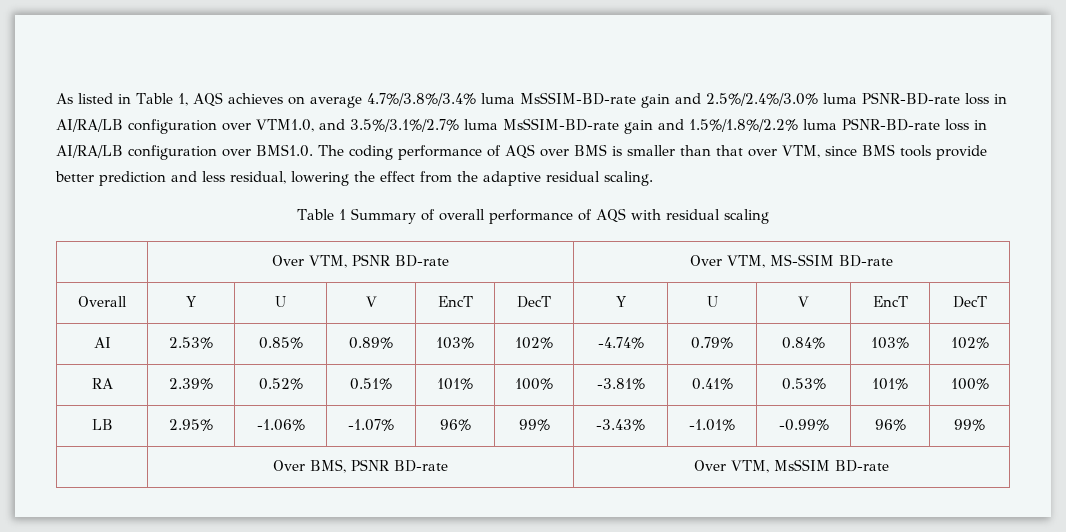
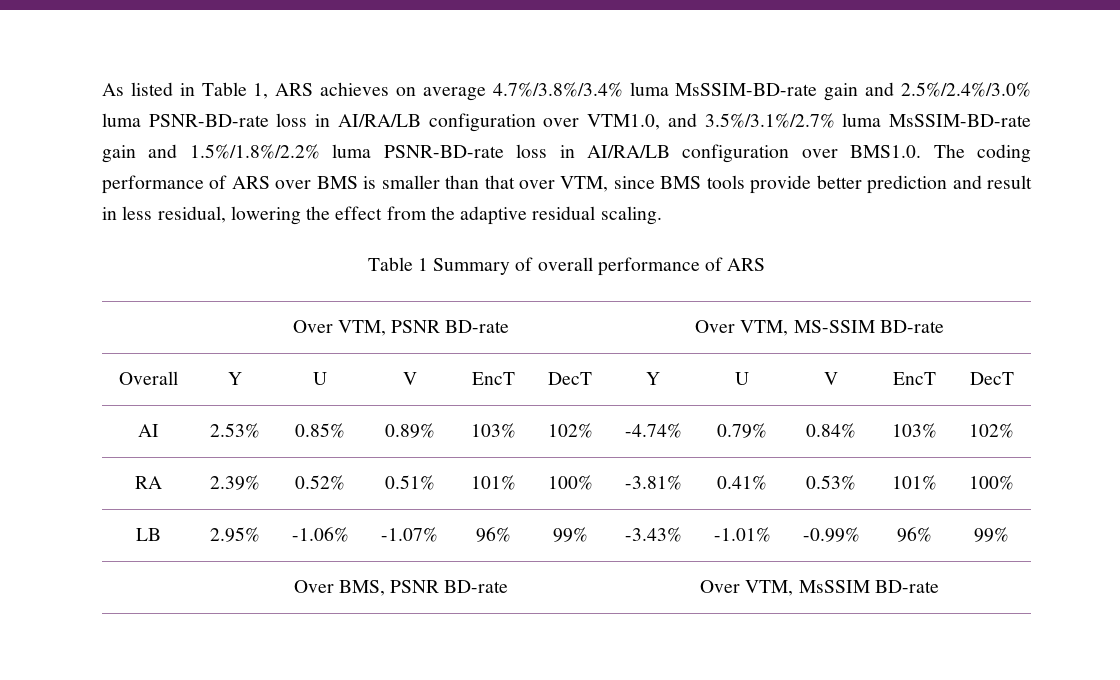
[192,92,223,107] AQS -> [275,83,314,96] ARS
[505,144,535,159] AQS -> [231,176,270,189] ARS
(197, 176) none -> [987,175,1032,189] [102,207,117,220] result in
[595,208,769,224] AQS with residual scaling -> [727,258,766,271] ARS

